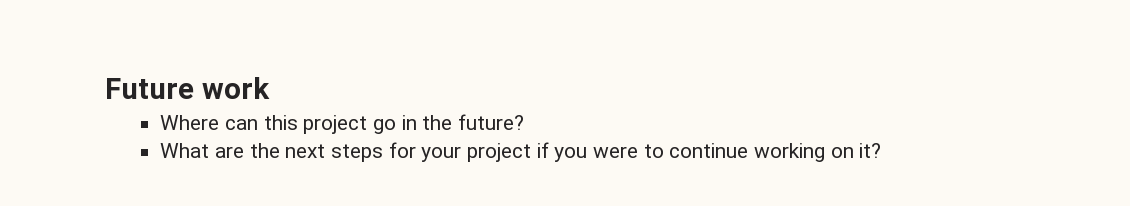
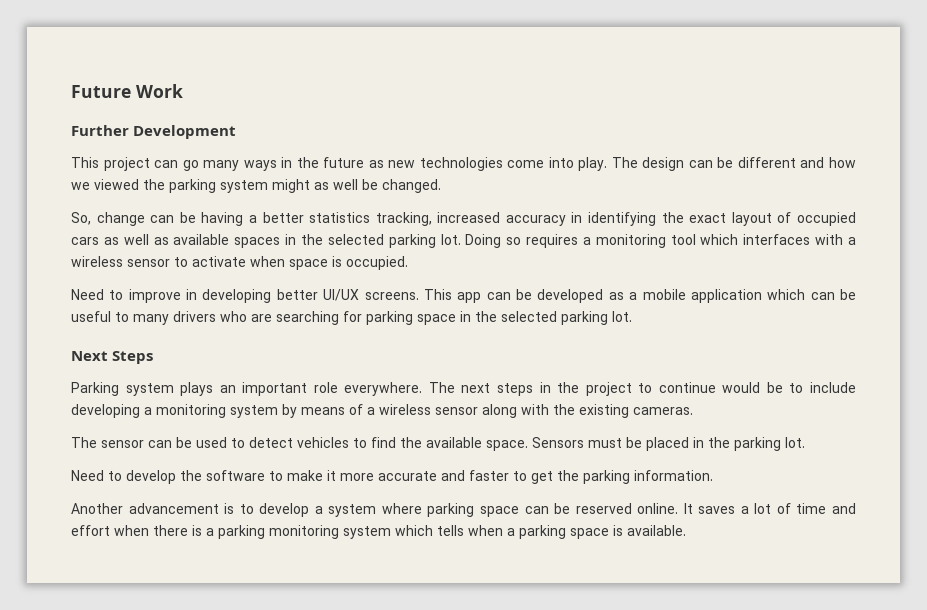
[201,77,270,99] [160,114,525,134] [160,142,882,162] work // Where can this project go in the future? // What are the next steps for your project if you were to continue working on it? -> [136,84,183,98] [71,125,237,139] [71,157,856,171] [71,179,441,193] [71,212,857,226] [71,234,857,248] [71,256,408,270] [71,289,856,303] [71,311,632,325] [71,351,154,364] [71,382,856,396] [71,404,693,418] [71,437,805,451] [71,470,713,484] [71,503,856,517] [71,525,686,539] Work // Further Development // This project can go many ways in the future as new technologies come into play. The design can be different and how we viewed the parking system might as well be changed. // So, change can be having a better statistics tracking, increased accuracy in identifying the exact layout of occupied cars as well as available spaces in the selected parking lot. Doing so requires a monitoring tool which interfaces with a wireless sensor to activate when space is occupied. // Need to improve in developing better UI/UX screens. This app can be developed as a mobile application which can be useful to many drivers who are searching for parking space in the selected parking lot. // Next Steps // Parking system plays an important role everywhere. The next steps in the project to continue would be to include developing a monitoring system by means of a wireless sensor along with the existing cameras. // The sensor can be used to detect vehicles to find the available space. Sensors must be placed in the parking lot. // Need to develop the software to make it more accurate and faster to get the parking information. // Another advancement is to develop a system where parking space can be reserved online. It saves a lot of time and effort when there is a parking monitoring system which tells when a parking space is available.

